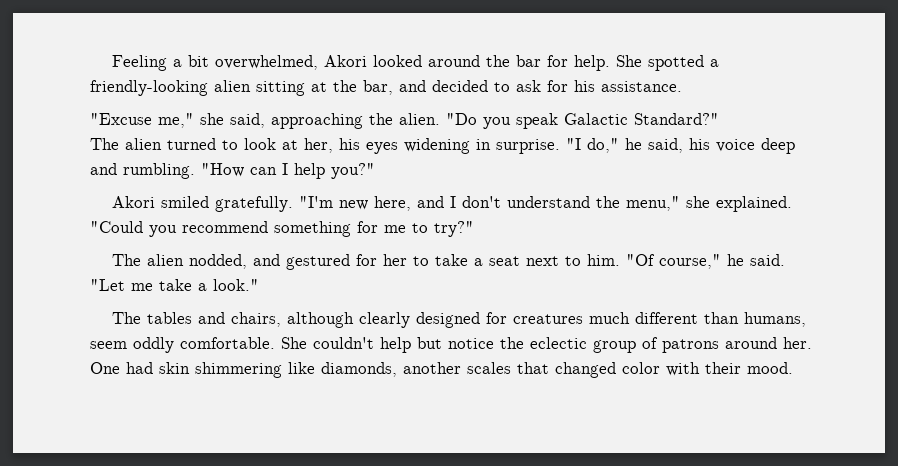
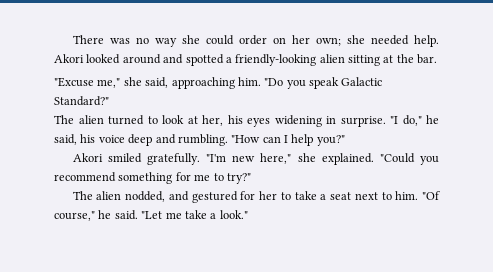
[112,55,643,71] Feeling a bit overwhelmed, Akori looked around the bar for help. She -> [72,35,439,47] [54,54,184,64] There was no way she could order on her own; she needed help. Akori looked around and
[363,80,682,95] bar, and decided to ask for his assistance. -> [417,54,438,64] bar.
[369,113,440,125] the alien. -> [237,77,261,86] him.
[374,196,681,211] here, and I don't understand the menu," -> [260,153,292,164] here,"
[112,312,807,328] [90,337,812,353] [90,362,793,378] // The tables and chairs, although clearly designed for creatures much different than humans, seem oddly comfortable. She couldn't help but notice the eclectic group of patrons around her. One had skin shimmering like diamonds, another scales that changed color with their mood. -> (248, 214) none

